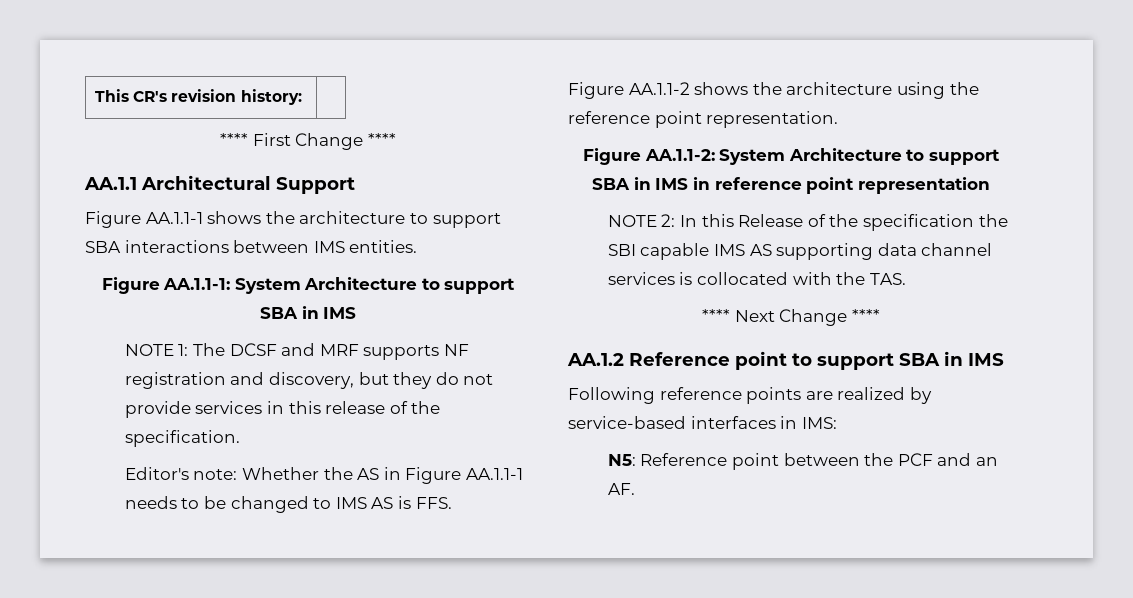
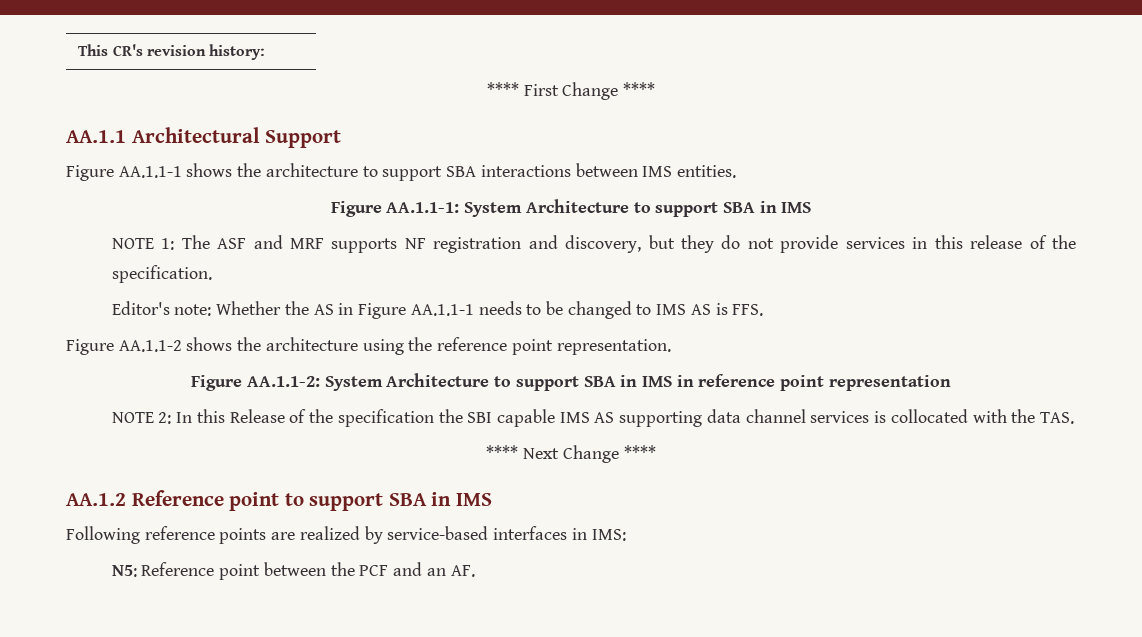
[229,343,277,356] DCSF -> [217,238,247,249] ASF

